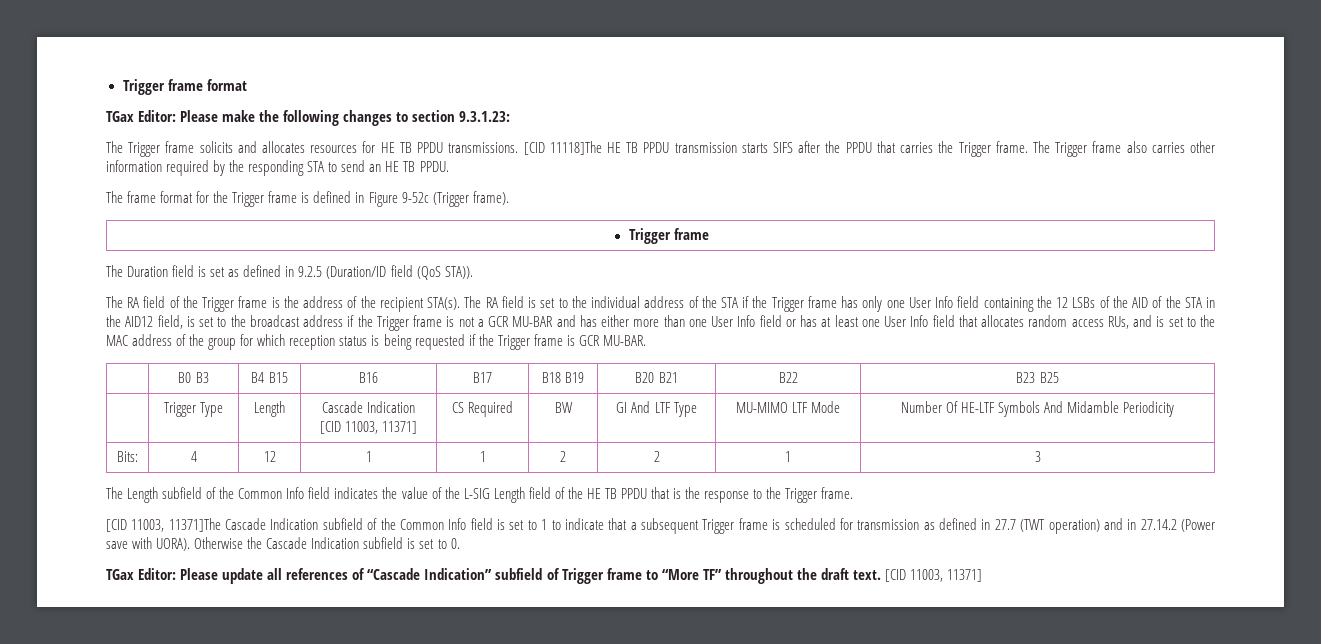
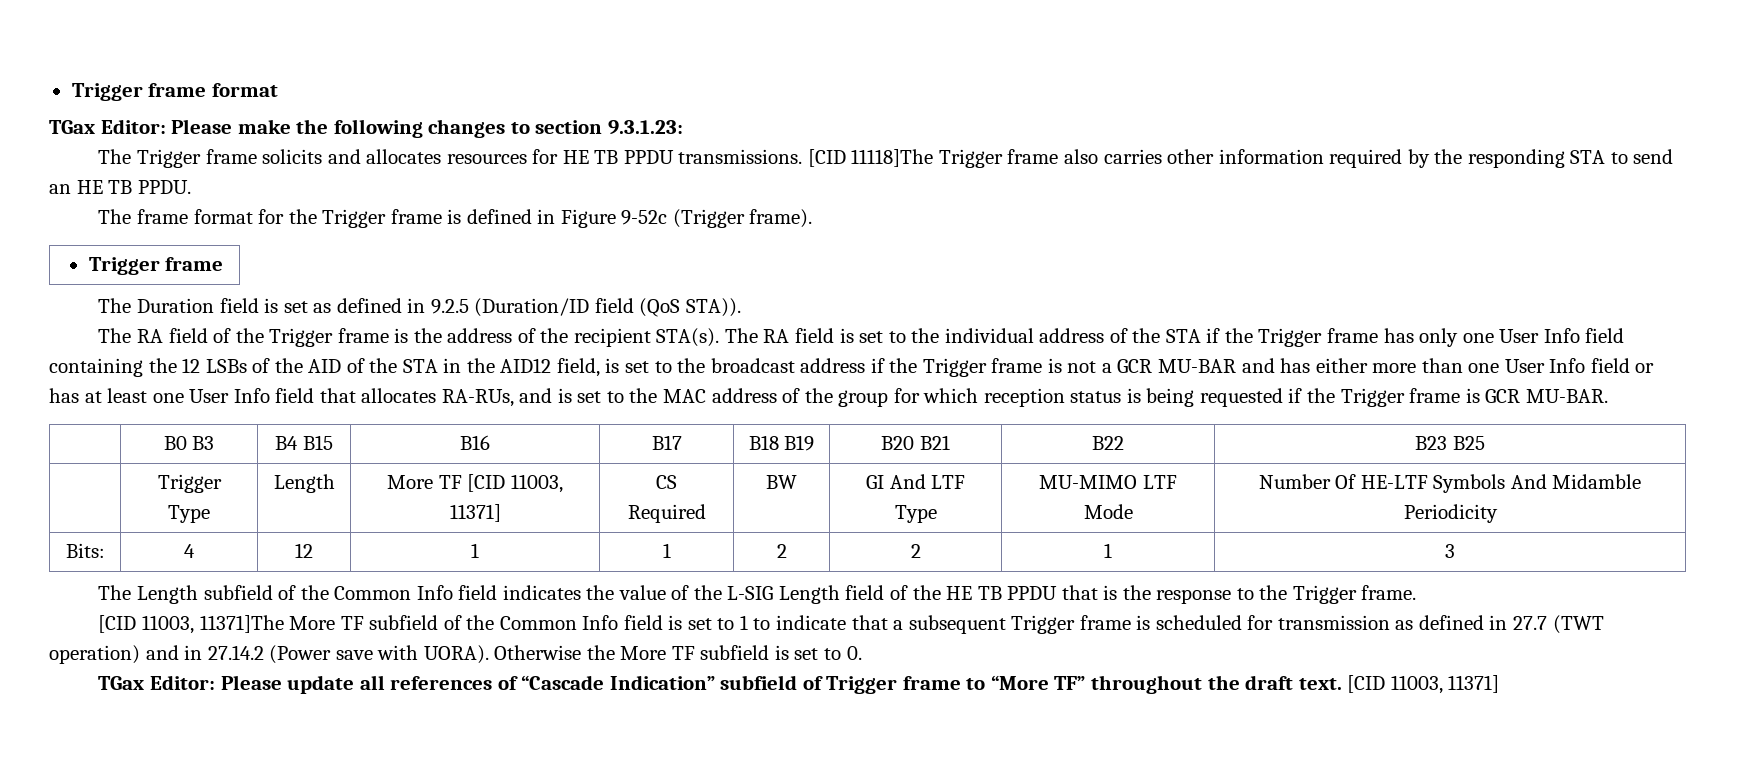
[606,141,1050,157] HE TB PPDU transmission starts SIFS after the PPDU that carries the Trigger frame. The -> (934, 158) none
[1028,315,1129,329] random access RUs, -> [441,389,514,407] RA-RUs,
[321,401,416,413] Cascade Indication // -> [387,475,462,489] More TF
[225,518,319,530] Cascade Indication -> [289,616,364,630] More TF
[266,537,360,549] Cascade Indication -> [620,646,695,660] More TF

